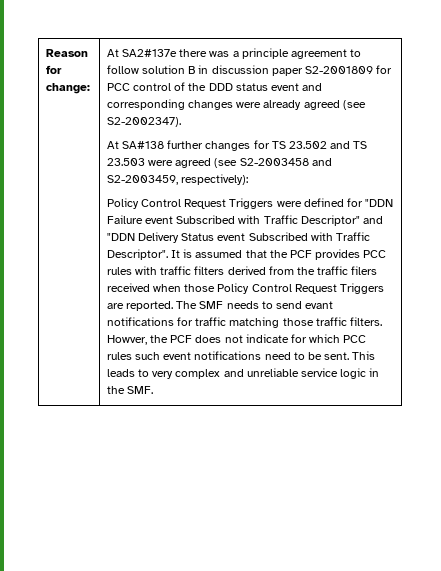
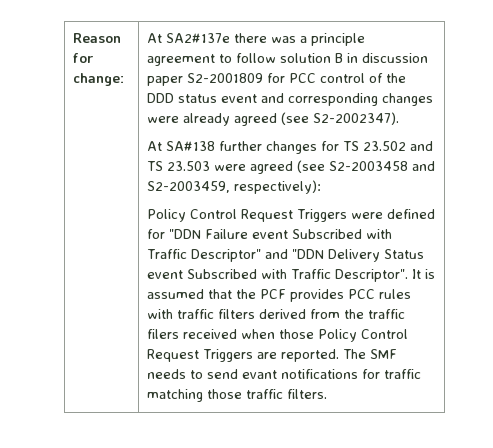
[106,334,367,345] [106,351,376,360] [106,368,380,379] [106,386,153,394] Howver, the PCF does not indicate for which PCC rules such event notifications need to be sent. This leads to very complex and unreliable service logic in the SMF. -> (328, 394) none

